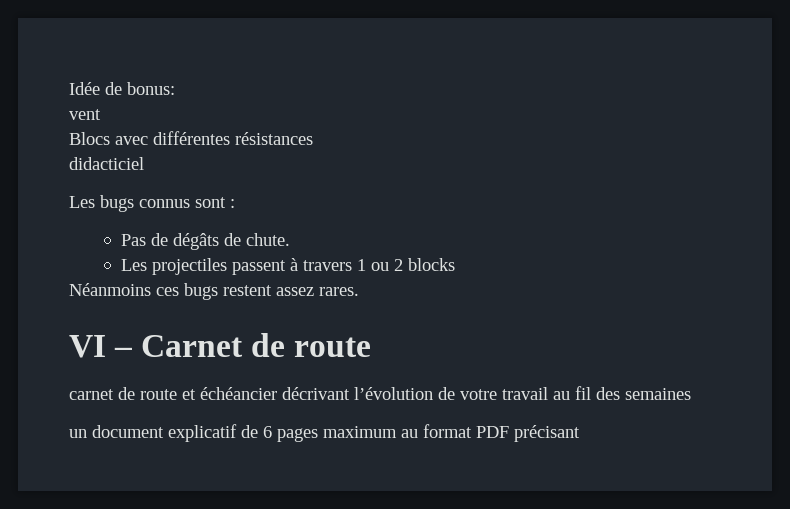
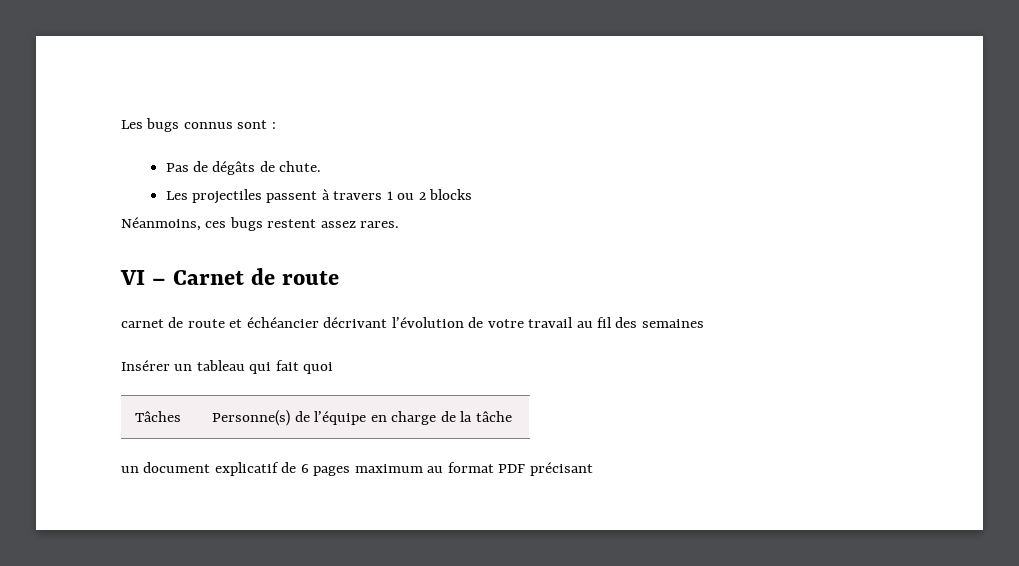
[69,82,175,95] [69,109,101,120] [69,131,313,145] [69,157,144,170] Idée de bonus: // vent // Blocs avec différentes résistances // didacticiel // -> (121, 124) none
[69,283,151,296] Néanmoins -> [121,217,201,231] Néanmoins,
(691, 394) none -> [121,360,334,374] [135,411,181,422] [212,410,512,426] // Insérer un tableau qui fait quoi // Tâches | Personne(s) de l’équipe en charge de la tâche

